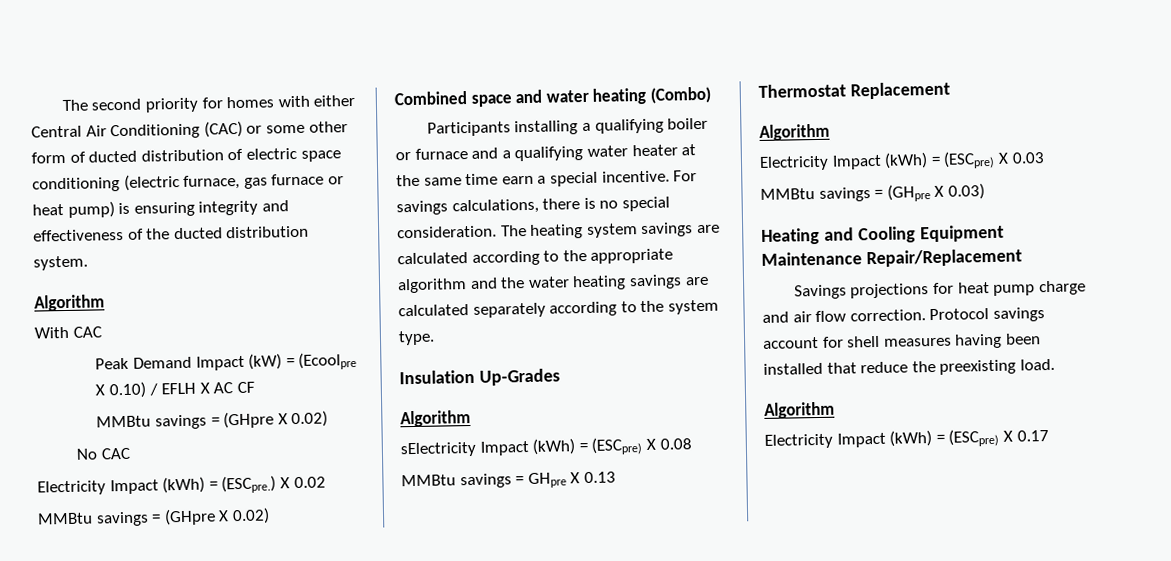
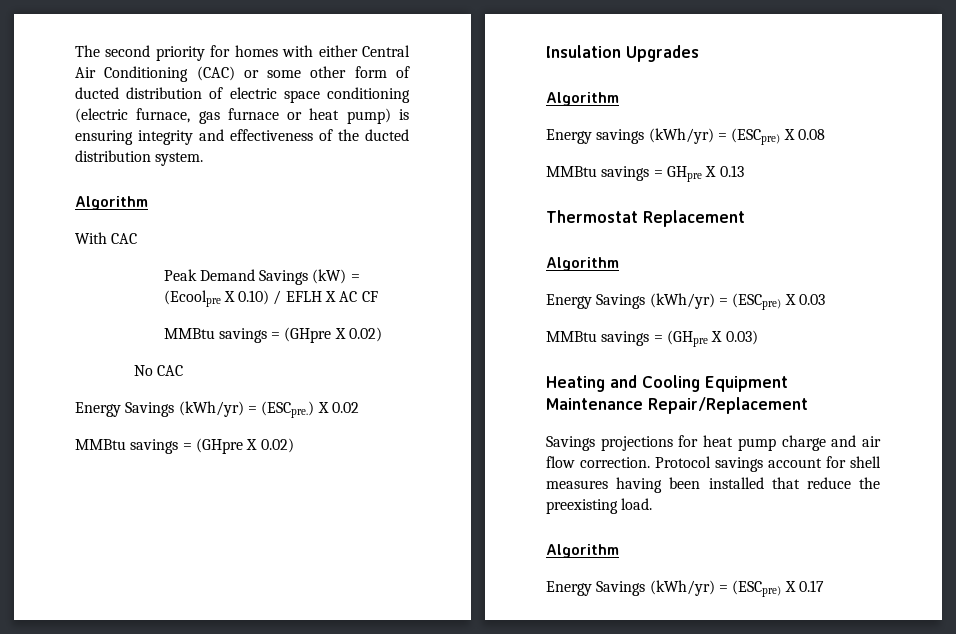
[195,355,245,371] Impact -> [259,270,309,285] Savings
[37,476,206,496] Electricity Impact (kWh) -> [75,401,244,417] Energy Savings (kWh/yr)
[394,86,711,107] [426,117,709,137] [395,144,697,162] [396,170,698,187] [396,196,670,216] [397,222,720,239] [397,248,674,266] [397,274,709,294] [398,299,719,318] [398,330,435,346] // Combined space and water heating (Combo) // Participants installing a qualifying boiler or furnace and a qualifying water heater at the same time earn a special incentive. For savings calculations, there is no special consideration. The heating system savings are calculated according to the appropriate algorithm and the water heating savings are calculated separately according to the system type. -> (294, 445) none
[478,368,560,386] [400,410,471,428] [400,438,576,458] Up-Grades // Algorithm // sElectricity Impact (kWh) -> [626,45,699,62] [546,92,619,106] [546,128,714,144] Upgrades // Algorithm // Energy savings (kWh/yr)
[759,152,929,171] Electricity Impact (kWh) -> [546,293,715,309] Energy Savings (kWh/yr)
[764,430,933,449] Electricity Impact (kWh) -> [546,580,715,596] Energy Savings (kWh/yr)

